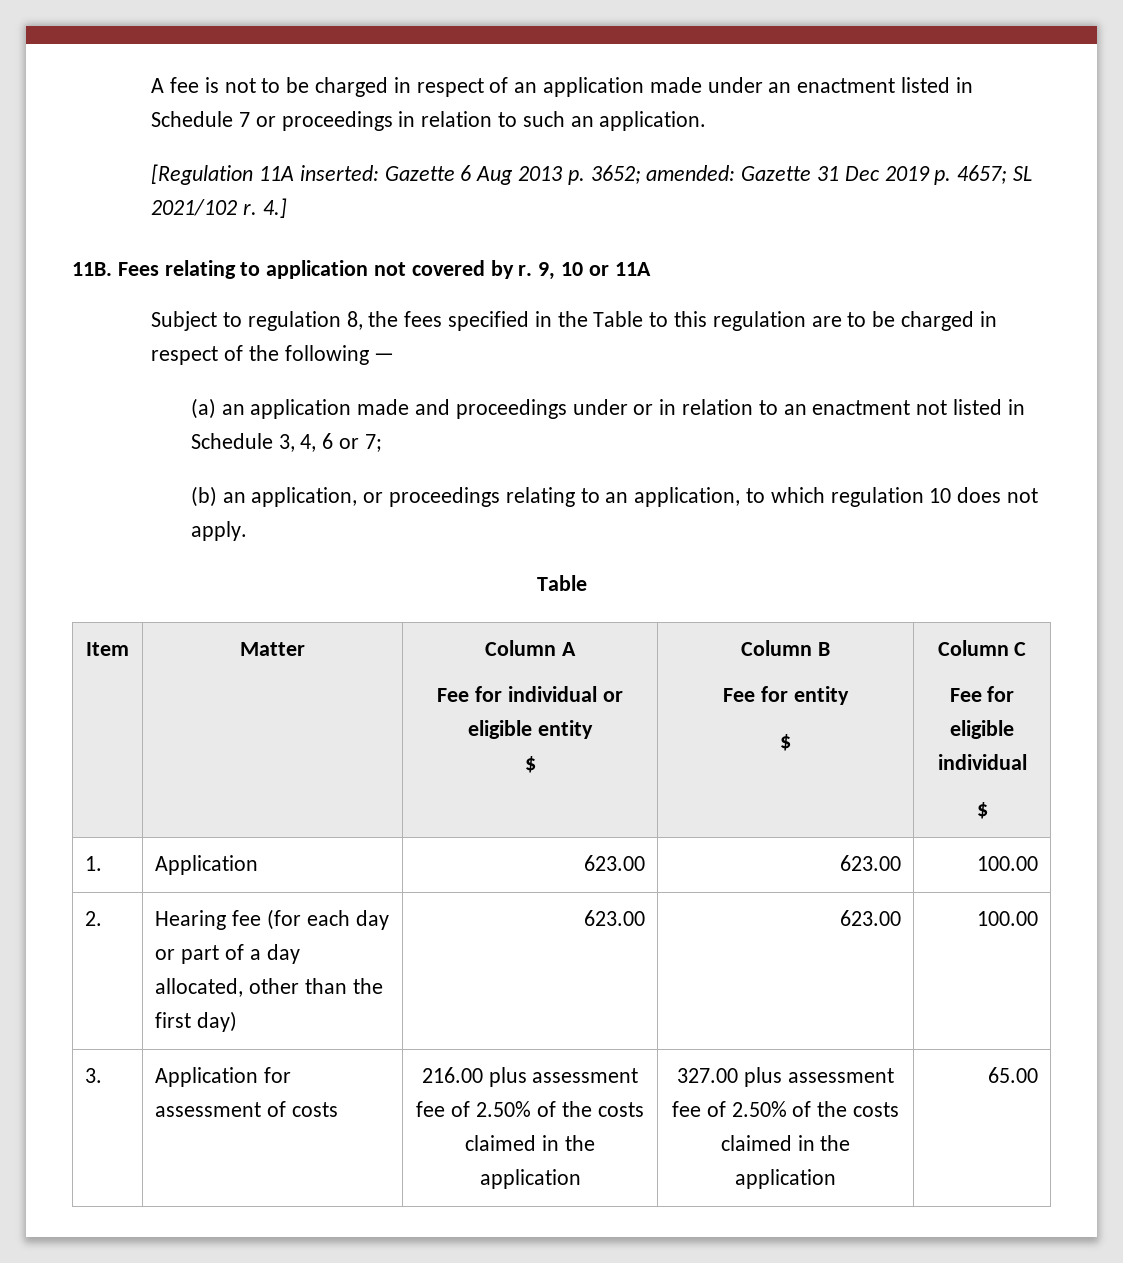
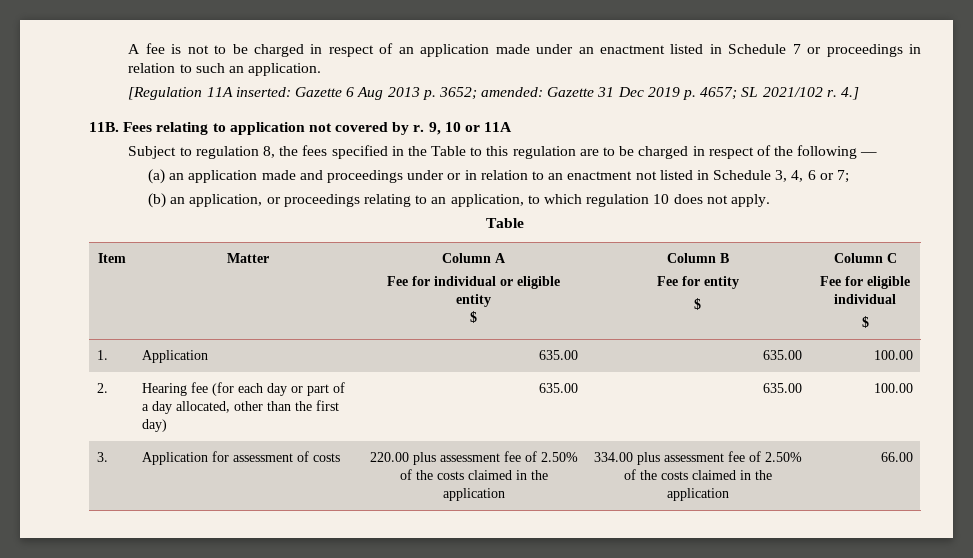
[583,855,645,871] [839,855,901,871] 623.00 | 623.00 -> [538,350,578,360] [762,350,802,360] 635.00 | 635.00
[583,910,645,926] [839,910,901,926] 623.00 | 623.00 -> [538,383,578,393] [762,383,802,393] 635.00 | 635.00
[421,1067,483,1083] 216.00 -> [369,452,409,462] 220.00
[677,1068,739,1083] 327.00 -> [593,452,633,462] 334.00
[987,1067,1038,1083] 65.00 -> [880,452,913,462] 66.00

